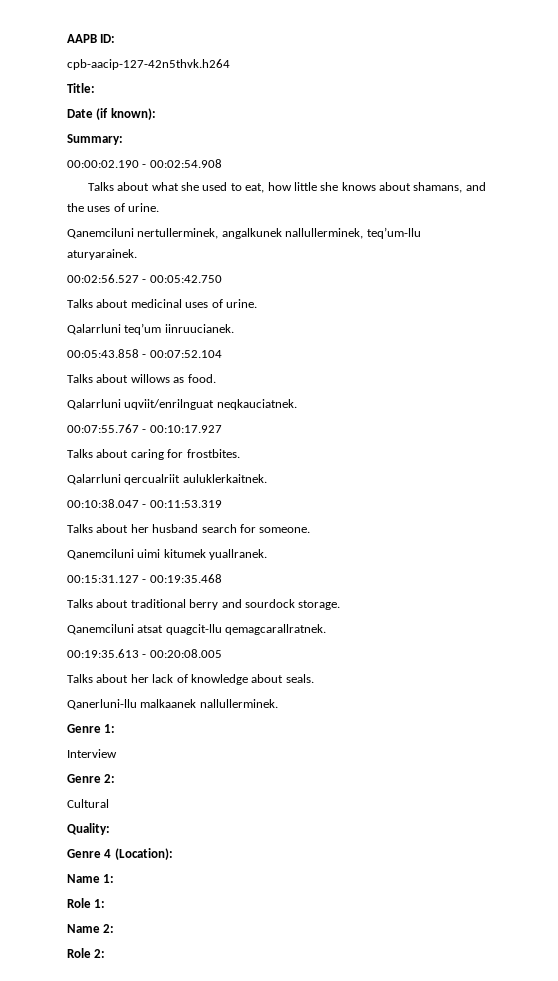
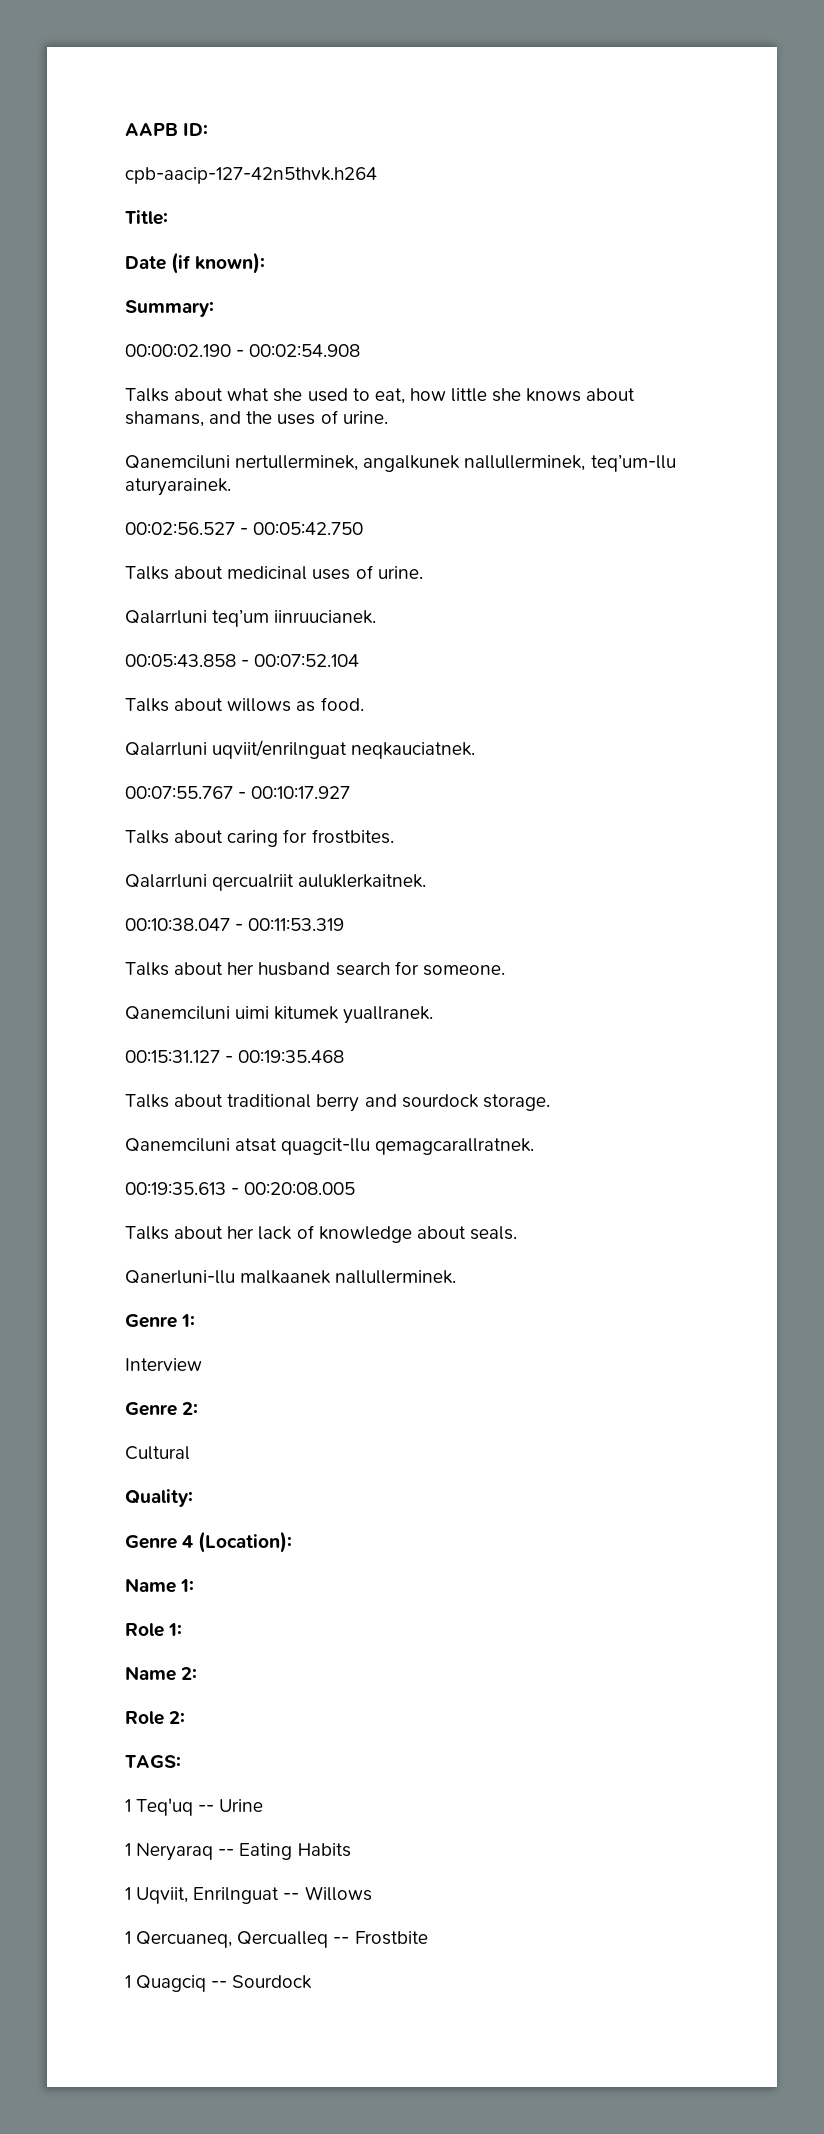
(106, 953) none -> [125,1755,181,1768] [125,1798,264,1816] [125,1843,351,1861] [125,1886,372,1904] [125,1931,428,1948] [125,1975,313,1992] // TAGS: // 1 Teq'uq -- Urine // 1 Neryaraq -- Eating Habits // 1 Uqviit, Enrilnguat -- Willows // 1 Qercuaneq, Qercualleq -- Frostbite // 1 Quagciq -- Sourdock

